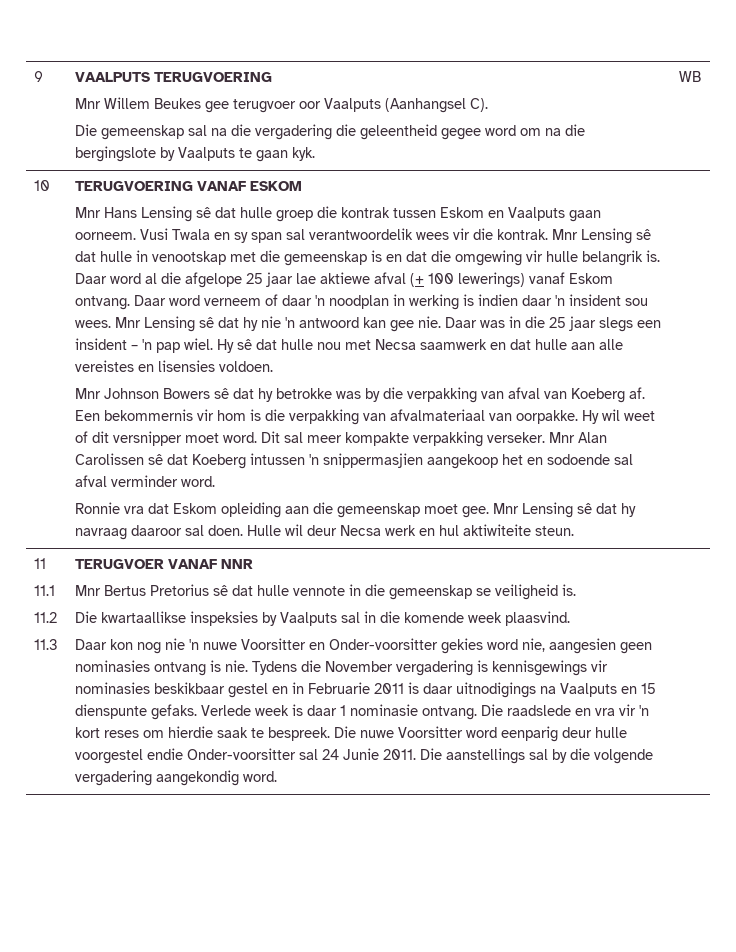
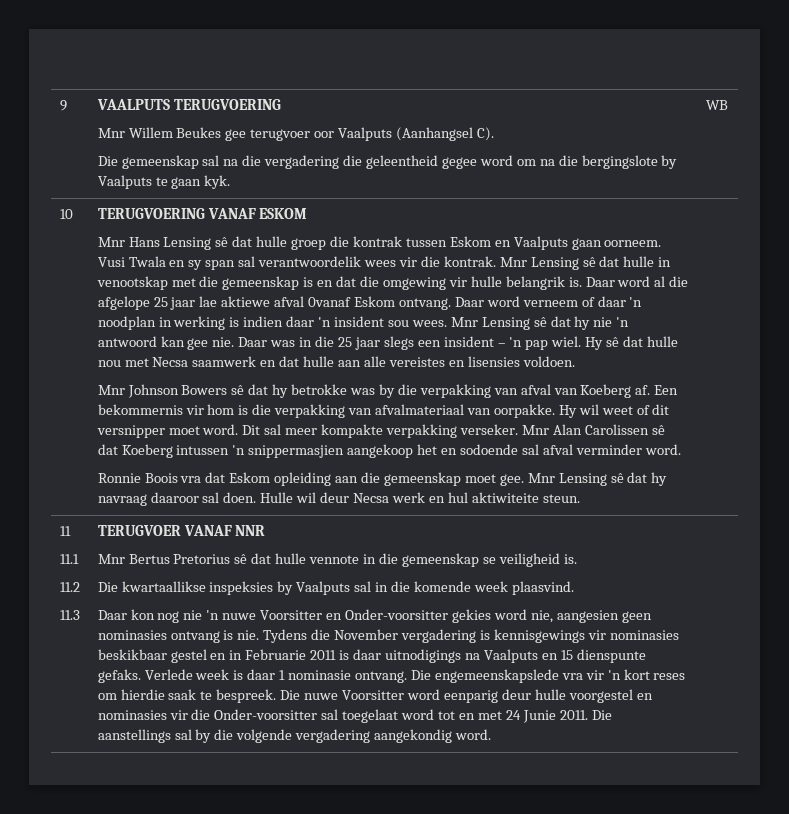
[410,272,566,288] (+ 100 lewerings) vanaf -> [308,297,352,307] 0vanaf
(121, 508) none -> [144,473,178,483] Boois
[507,705,592,716] raadslede en -> [434,669,559,683] engemeenskapslede
[147,748,319,760] endie Onder-voorsitter sal -> [636,693,653,700] [97,709,502,723] en nominasies vir die Onder-voorsitter sal toegelaat word tot en met

